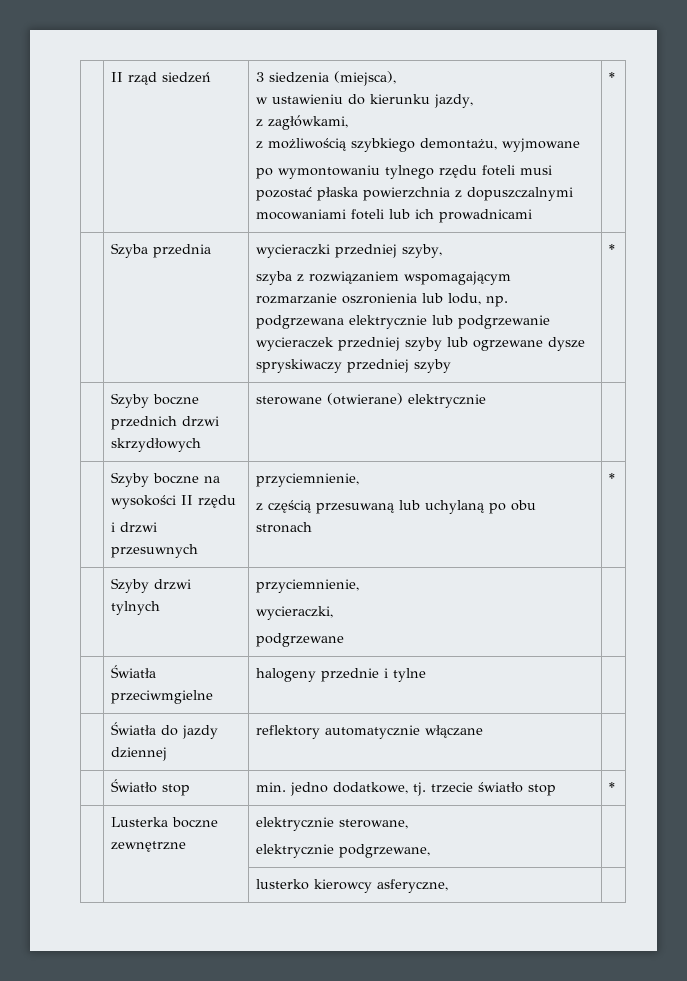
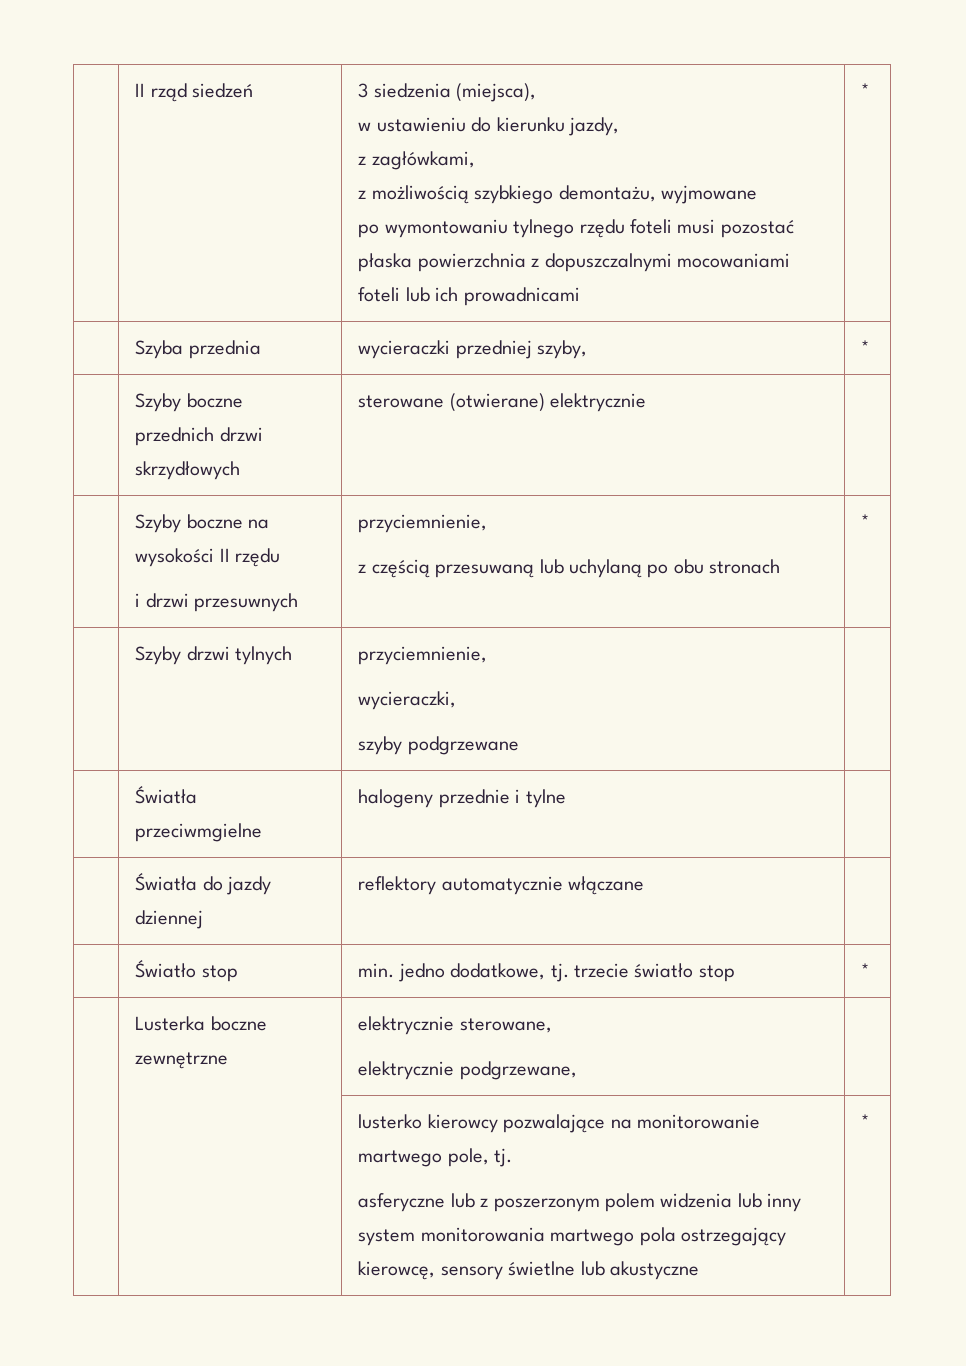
[255,271,511,285] [255,293,508,307] [255,315,550,329] [255,337,585,351] [255,359,451,373] // szyba z rozwiązaniem wspomagającym rozmarzanie oszronienia lub lodu, np. podgrzewana elektrycznie lub podgrzewanie wycieraczek przedniej szyby lub ogrzewane dysze spryskiwaczy przedniej szyby -> (588, 349) none
(333, 613) none -> [358,736,403,755] szyby
[376,879,448,893] asferyczne, | -> [503,1114,760,1133] [358,1148,513,1167] [358,1193,802,1212] [358,1227,786,1246] [358,1261,699,1280] [861,1114,870,1128] pozwalające na monitorowanie martwego pole, tj. // asferyczne lub z poszerzonym polem widzenia lub inny system monitorowania martwego pola ostrzegający kierowcę, sensory świetlne lub akustyczne | *

